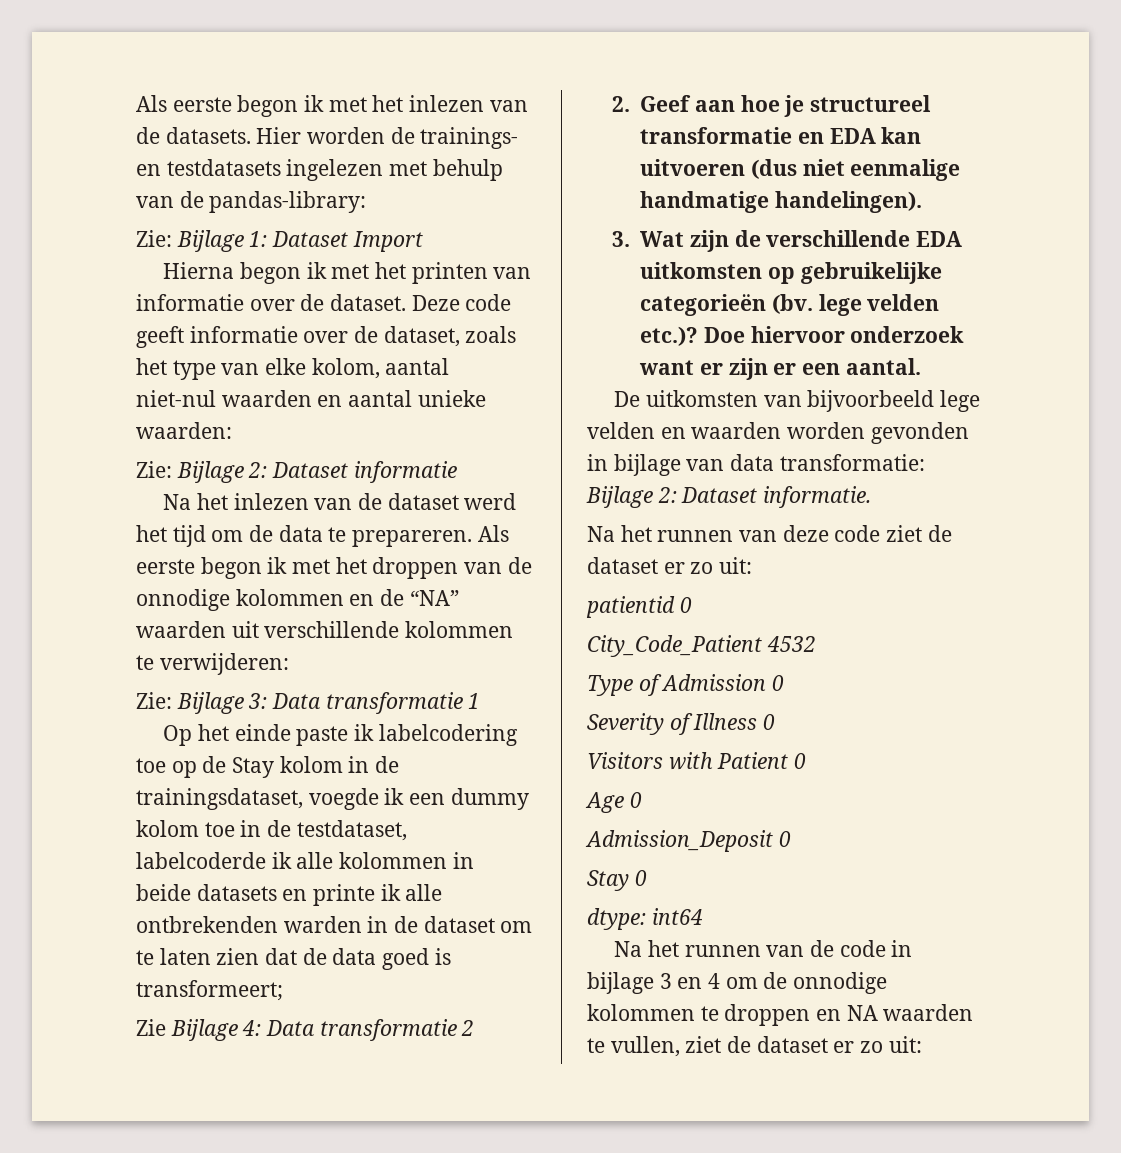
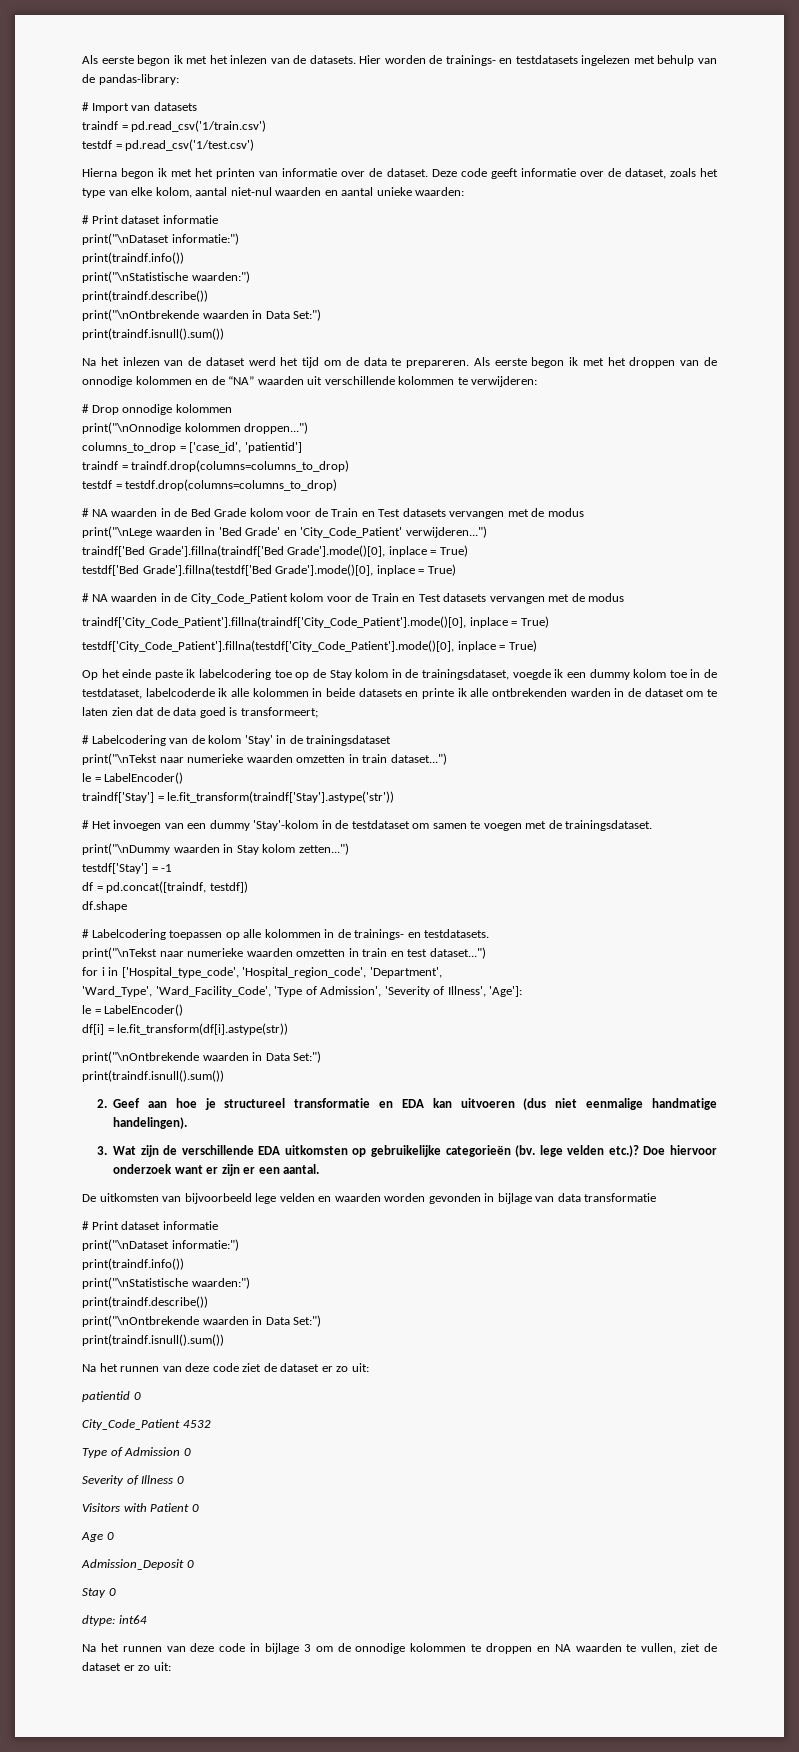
[136,230,423,252] Zie: Bijlage 1: Dataset Import -> [82,102,197,113] [82,120,267,132] [82,139,255,151] # Import van datasets // traindf = pd.read_csv('1/train.csv') // testdf = pd.read_csv('1/test.csv')
[136,461,457,483] Zie: Bijlage 2: Dataset informatie -> [82,215,218,224] [82,233,239,245] [82,252,184,264] [82,271,250,283] [82,290,208,302] [82,309,322,321] [82,328,224,340] # Print dataset informatie // print("\nDataset informatie:") // print(traindf.info()) // print("\nStatistische waarden:") // print(traindf.describe()) // print("\nOntbrekende waarden in Data Set:") // print(traindf.isnull().sum())
[136,692,481,714] Zie: Bijlage 3: Data transformatie 1 -> [82,404,232,415] [82,422,309,434] [82,442,302,453] [82,460,350,472] [82,479,338,491] [82,508,584,519] [82,526,487,538] [82,545,468,557] [82,564,456,576] [82,593,625,604] [82,616,549,628] [82,640,537,652] # Drop onnodige kolommen // print("\nOnnodige kolommen droppen...") // columns_to_drop = ['case_id', 'patientid'] // traindf = traindf.drop(columns=columns_to_drop) // testdf = testdf.drop(columns=columns_to_drop) // # NA waarden in de Bed Grade kolom voor de Train en Test datasets vervangen met de modus // print("\nLege waarden in 'Bed Grade' en 'City_Code_Patient' verwijderen...") // traindf['Bed Grade'].fillna(traindf['Bed Grade'].mode()[0], inplace = True) // testdf['Bed Grade'].fillna(testdf['Bed Grade'].mode()[0], inplace = True) // # NA waarden in de City_Code_Patient kolom voor de Train en Test datasets vervangen met de modus // traindf['City_Code_Patient'].fillna(traindf['City_Code_Patient'].mode()[0], inplace = True) // testdf['City_Code_Patient'].fillna(testdf['City_Code_Patient'].mode()[0], inplace = True)
[136,1019,475,1041] Zie Bijlage 4: Data transformatie 2 -> [82,735,392,746] [82,753,447,765] [82,772,184,784] [82,791,395,803] [82,820,653,831] [82,843,349,855] [82,863,173,874] [82,881,248,893] [82,901,127,912] [82,929,490,940] [82,947,486,959] [82,967,442,978] [82,986,523,997] [82,1004,184,1016] [82,1023,289,1035] [82,1051,322,1063] [82,1070,224,1082] # Labelcodering van de kolom 'Stay' in de trainingsdataset // print("\nTekst naar numerieke waarden omzetten in train dataset...") // le = LabelEncoder() // traindf['Stay'] = le.fit_transform(traindf['Stay'].astype('str')) // # Het invoegen van een dummy 'Stay'-kolom in de testdataset om samen te voegen met de trainingsdataset. // print("\nDummy waarden in Stay kolom zetten...") // testdf['Stay'] = -1 // df = pd.concat([traindf, testdf]) // df.shape // # Labelcodering toepassen op alle kolommen in de trainings- en testdatasets. // print("\nTekst naar numerieke waarden omzetten in train en test dataset...") // for i in ['Hospital_type_code', 'Hospital_region_code', 'Department', // 'Ward_Type', 'Ward_Facility_Code', 'Type of Admission', 'Severity of Illness', 'Age']: // le = LabelEncoder() // df[i] = le.fit_transform(df[i].astype(str)) // print("\nOntbrekende waarden in Data Set:") // print(traindf.isnull().sum())
[779,454,925,471] [586,486,872,508] transformatie: Bijlage 2: Dataset informatie. -> [584,1193,657,1202] [82,1221,218,1230] [82,1239,239,1251] [82,1258,184,1270] [82,1277,250,1289] [82,1296,208,1308] [82,1315,322,1327] [82,1334,224,1346] transformatie // # Print dataset informatie // print("\nDataset informatie:") // print(traindf.info()) // print("\nStatistische waarden:") // print(traindf.describe()) // print("\nOntbrekende waarden in Data Set:") // print(traindf.isnull().sum())
[810,940,835,957] de -> [190,1643,215,1652] deze
[677,973,721,989] en 4 -> (311, 1648) none

